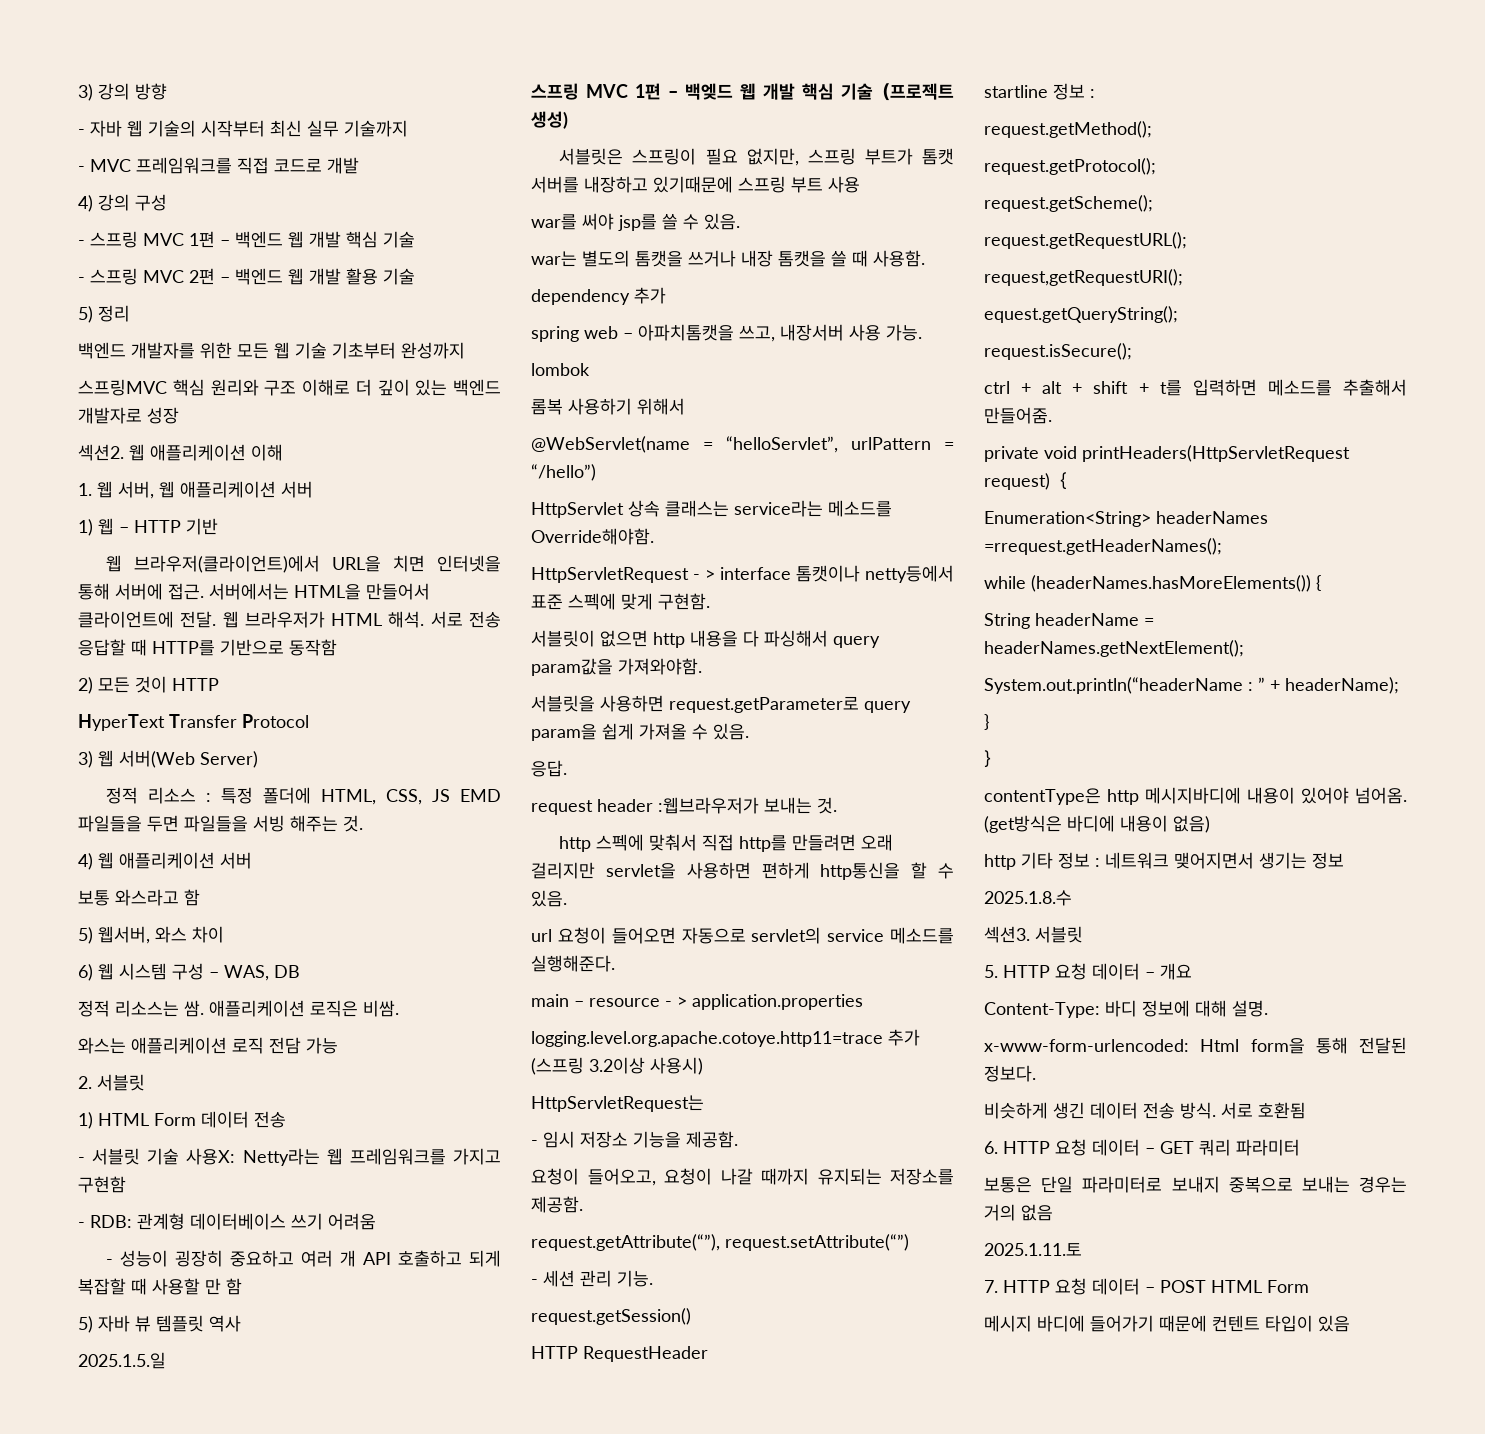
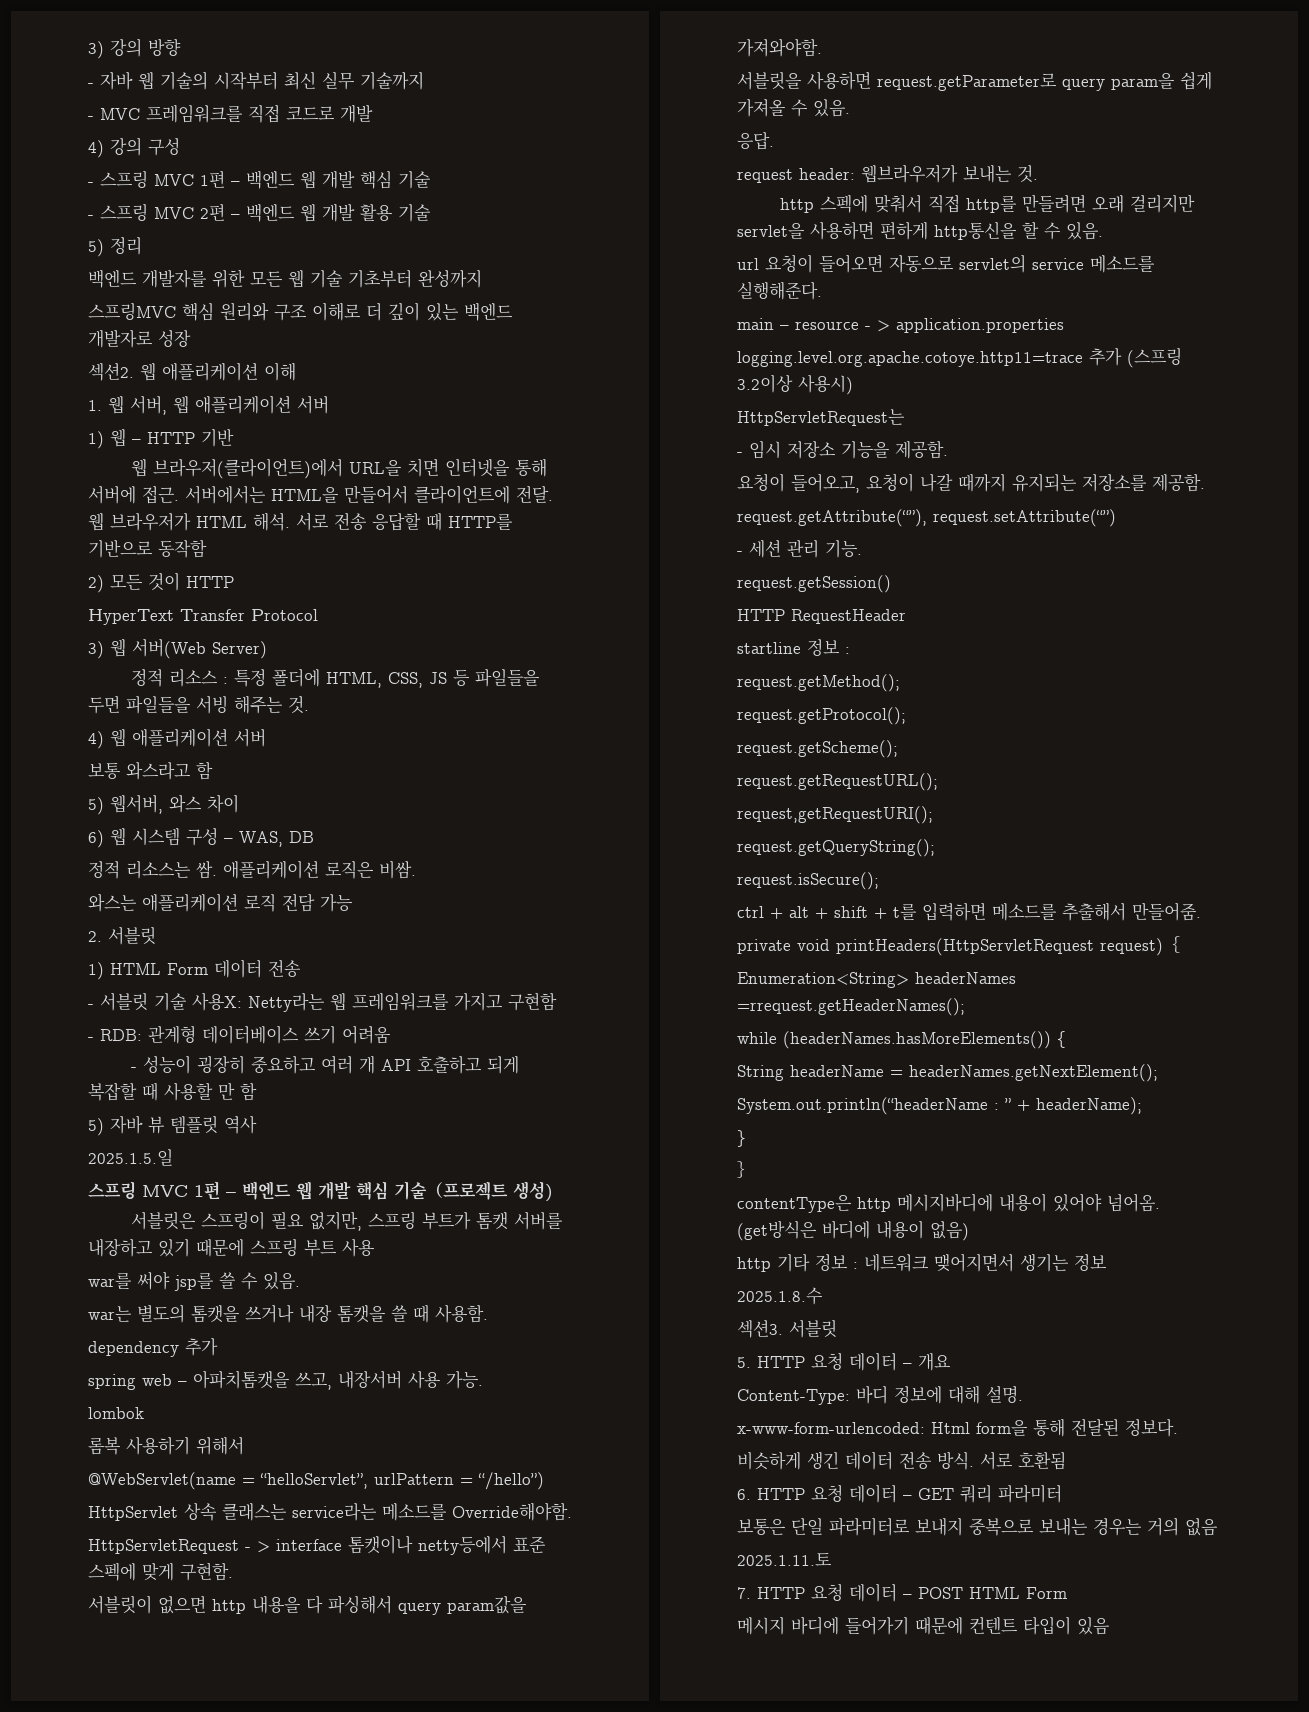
[460,789,502,802] EMD -> [452,670,470,686] 등
[685,83,733,100] 백엦드 -> [242,1181,291,1200] 백엔드
[653,176,733,193] 있기때문에 -> [158,1238,244,1257] 있기 때문에
[597,797,759,814] header :웹브라우저가 -> [799,165,958,183] header: 웹브라우저가
[984,306,1178,323] equest.getQueryString(); -> [737,839,935,857] request.getQueryString();

